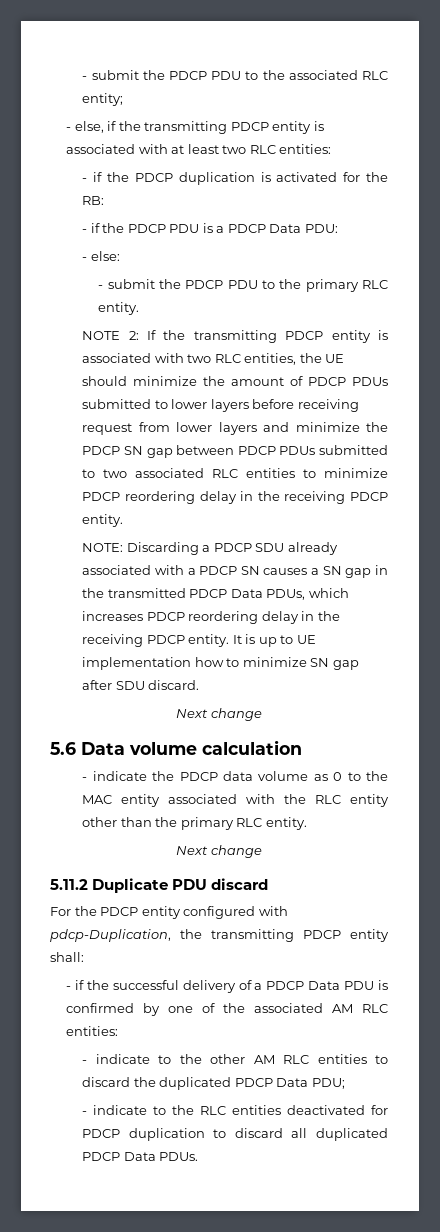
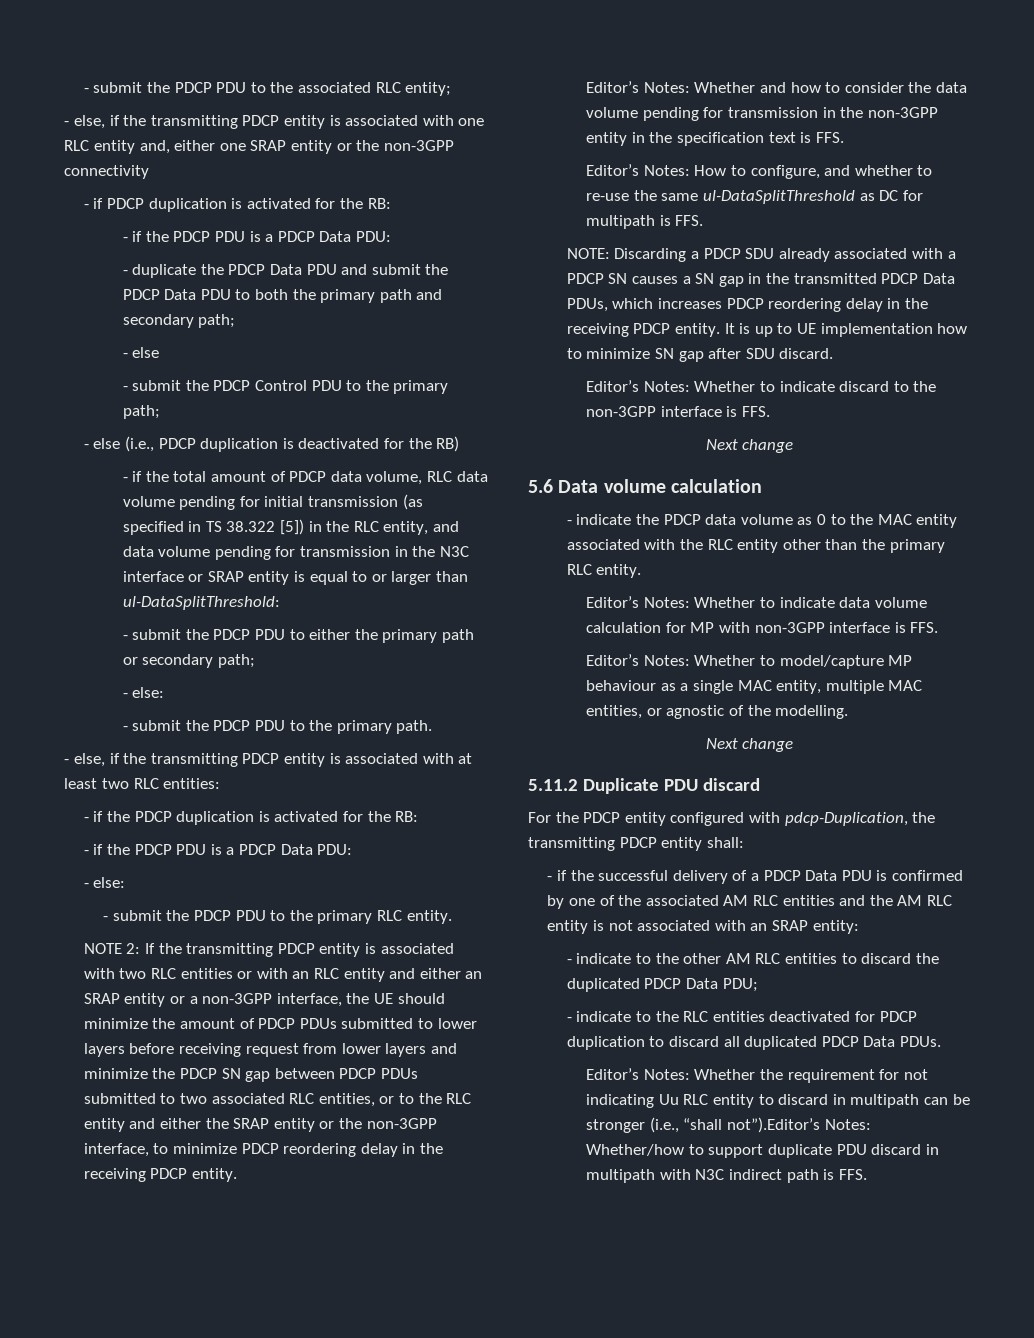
(124, 99) none -> [64,115,485,129] [64,140,454,154] [64,165,150,179] [83,198,391,212] [122,231,391,242] [122,264,449,278] [122,289,443,303] [122,314,236,328] [122,347,160,358] [122,380,449,394] [122,405,160,419] [83,436,460,452] [122,471,488,485] [122,494,423,510] [122,519,459,535] [122,546,469,560] [122,571,468,585] [122,596,280,610] [122,629,474,643] [122,654,255,668] [122,687,165,698] [122,720,433,734] // - else, if the transmitting PDCP entity is associated with one RLC entity and, either one SRAP entity or the non-3GPP connectivity // - if PDCP duplication is activated for the RB: // - if the PDCP PDU is a PDCP Data PDU: // - duplicate the PDCP Data PDU and submit the PDCP Data PDU to both the primary path and secondary path; // - else // - submit the PDCP Control PDU to the primary path; // - else (i.e., PDCP duplication is deactivated for the RB) // - if the total amount of PDCP data volume, RLC data volume pending for initial transmission (as specified in TS 38.322 [5]) in the RLC entity, and data volume pending for transmission in the N3C interface or SRAP entity is equal to or larger than ul-DataSplitThreshold: // - submit the PDCP PDU to either the primary path or secondary path; // - else: // - submit the PDCP PDU to the primary path.
[244,353,297,365] entities, -> [180,968,483,982] [83,993,342,1007] entities or with an RLC entity and either an SRAP entity or a non-3GPP interface,
[246,468,296,478] entities -> [318,1093,472,1107] [83,1118,437,1132] [83,1143,149,1157] entities, or to the RLC entity and either the SRAP entity or the non-3GPP interface,
(124, 520) none -> [586,81,967,93] [586,107,938,121] [586,132,844,146] [586,164,933,179] [586,190,923,204] [586,215,704,229] // Editor’s Notes: Whether and how to consider the data volume pending for transmission in the non-3GPP entity in the specification text is FFS. // Editor’s Notes: How to configure, and whether to re-use the same ul-DataSplitThreshold as DC for multipath is FFS.
(200, 685) none -> [586,380,937,392] [586,406,770,417] // Editor’s Notes: Whether to indicate discard to the non-3GPP interface is FFS.
(307, 823) none -> [586,596,927,608] [586,622,939,633] [586,654,913,669] [586,680,923,694] [586,705,849,719] // Editor’s Notes: Whether to indicate data volume calculation for MP with non-3GPP interface is FFS. // Editor’s Notes: Whether to model/capture MP behaviour as a single MAC entity, multiple MAC entities, or agnostic of the modelling.
[66,1026,119,1036] entities: -> [782,895,952,906] [547,920,859,934] entities and the AM RLC entity is not associated with an SRAP entity:
(199, 1156) none -> [586,1068,928,1083] [586,1094,970,1108] [586,1117,871,1133] [586,1144,939,1158] [586,1169,867,1183] // Editor’s Notes: Whether the requirement for not indicating Uu RLC entity to discard in multipath can be stronger (i.e., “shall not”).Editor’s Notes: Whether/how to support duplicate PDU discard in multipath with N3C indirect path is FFS.

